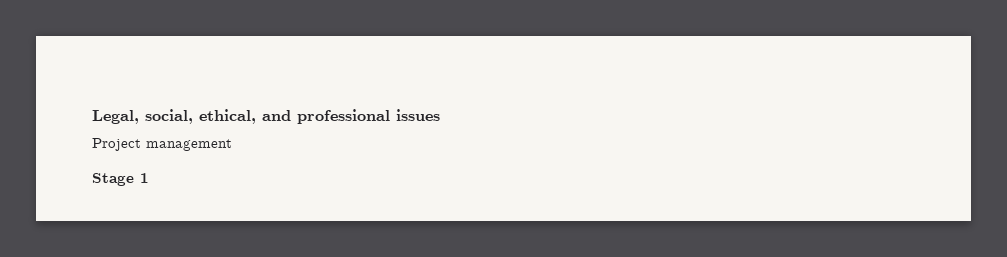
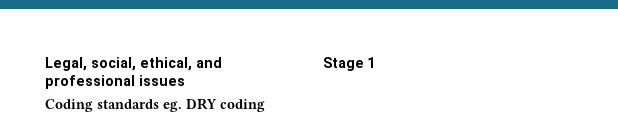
[92,138,232,151] Project management -> [45,98,265,112] Coding standards eg. DRY coding

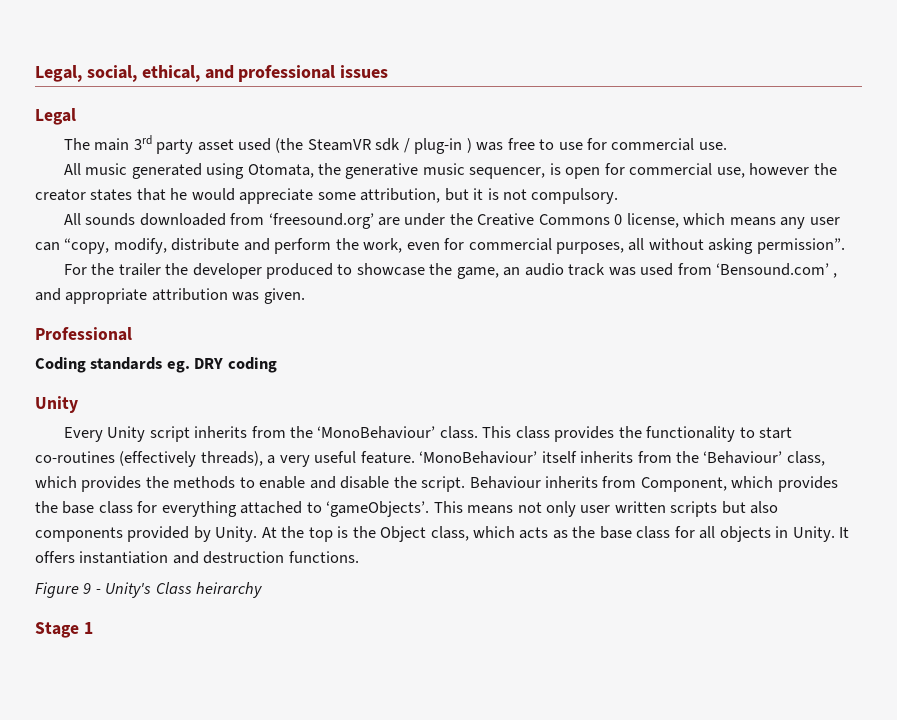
(185, 80) none -> [35,108,76,125] [63,135,727,154] [63,163,837,179] [35,188,619,204] [63,213,840,229] [35,238,845,254] [63,263,838,279] [35,288,305,304] [35,327,132,341] // Legal // The main 3rd party asset used (the SteamVR sdk / plug-in ) was free to use for commercial use. // All music generated using Otomata, the generative music sequencer, is open for commercial use, however the creator states that he would appreciate some attribution, but it is not compulsory. // All sounds downloaded from ‘freesound.org’ are under the Creative Commons 0 license, which means any user can “copy, modify, distribute and perform the work, even for commercial purposes, all without asking permission”. // For the trailer the developer produced to showcase the game, an audio track was used from ‘Bensound.com’ , and appropriate attribution was given. // Professional
(265, 105) none -> [35,396,78,413] [63,426,793,442] [35,451,825,467] [35,476,838,492] [35,501,779,517] [35,526,850,542] [35,551,359,564] [35,582,263,598] // Unity // Every Unity script inherits from the ‘MonoBehaviour’ class. This class provides the functionality to start co-routines (effectively threads), a very useful feature. ‘MonoBehaviour’ itself inherits from the ‘Behaviour’ class, which provides the methods to enable and disable the script. Behaviour inherits from Component, which provides the base class for everything attached to ‘gameObjects’. This means not only user written scripts but also components provided by Unity. At the top is the Object class, which acts as the base class for all objects in Unity. It offers instantiation and destruction functions. // Figure 9 - Unity's Class heirarchy

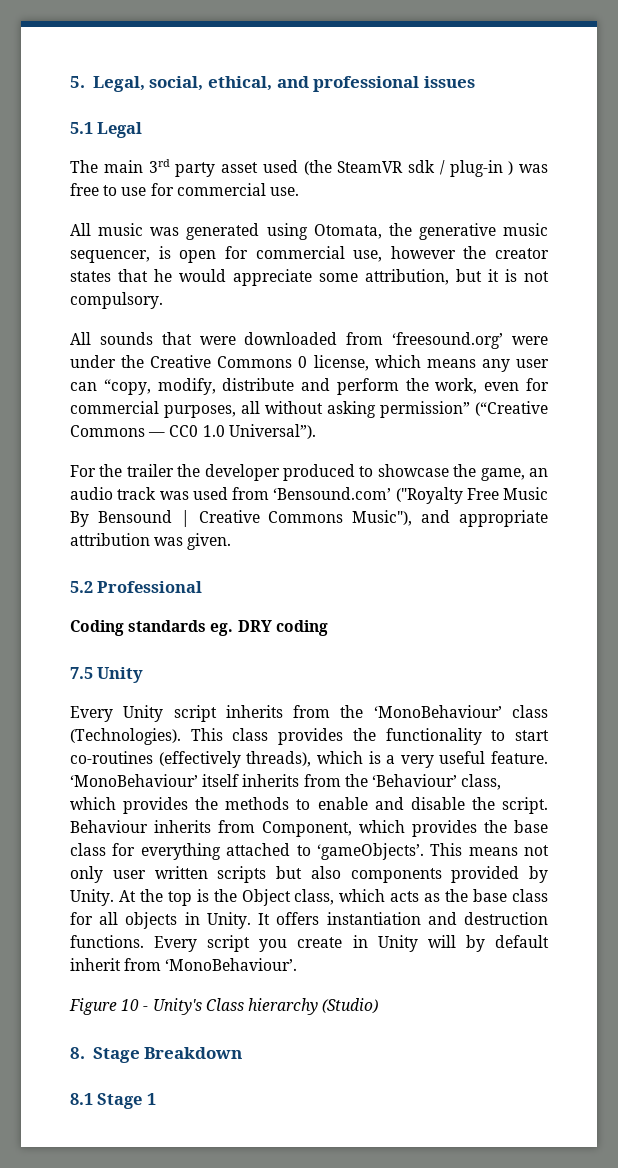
(35, 73) none -> [70,76,85,88] 5.
(389, 71) none -> [70,122,93,134] 5.1
(128, 169) none -> [150,227,180,236] was
(136, 219) none -> [161,332,236,345] that were
[378,217,401,226] are -> [511,336,548,345] were
[756,238,845,254] permission”. -> [380,401,548,418] [70,424,316,439] permission” (“Creative Commons — CC0 1.0 Universal”).
[833,273,838,278] , -> [395,487,548,504] [70,510,413,527] ("Royalty Free Music By Bensound | Creative Commons Music"),
(305, 296) none -> [70,581,93,593] 5.2
(277, 365) none -> [70,667,93,679] 7.5
[439,426,478,439] class. -> [511,705,548,718] [70,728,181,745] class (Technologies).
(263, 458) none -> [316,751,381,764] which is
(359, 557) none -> [154,935,549,952] [70,958,298,971] Every script you create in Unity will by default inherit from ‘MonoBehaviour’.
[83,583,92,594] 9 -> [121,999,140,1011] 10
[196,582,263,598] heirarchy // -> [247,998,379,1015] [70,1047,243,1063] [70,1093,93,1105] hierarchy (Studio) // 8. Stage Breakdown // 8.1

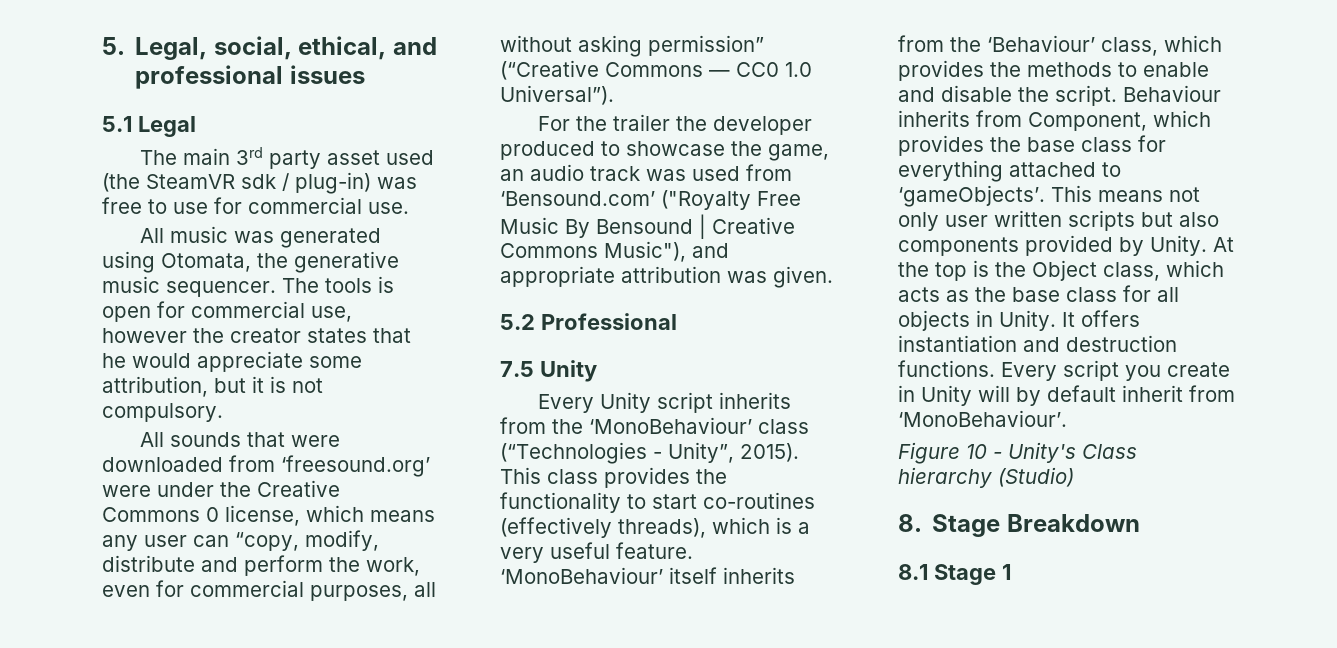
[449,160,514,177] plug-in ) -> [295,172,371,194] plug-in)
[70,250,150,263] sequencer, -> [166,278,372,297] sequencer. The tools
[70,620,328,636] // Coding standards eg. DRY coding -> (677, 321) none
[70,728,181,745] (Technologies). -> [500,442,799,464] (“Technologies - Unity”, 2015).

